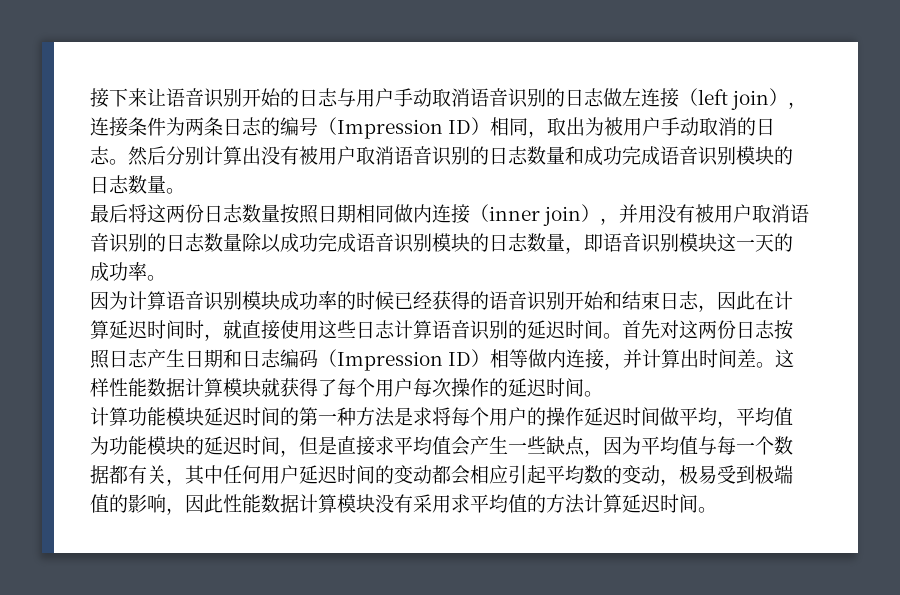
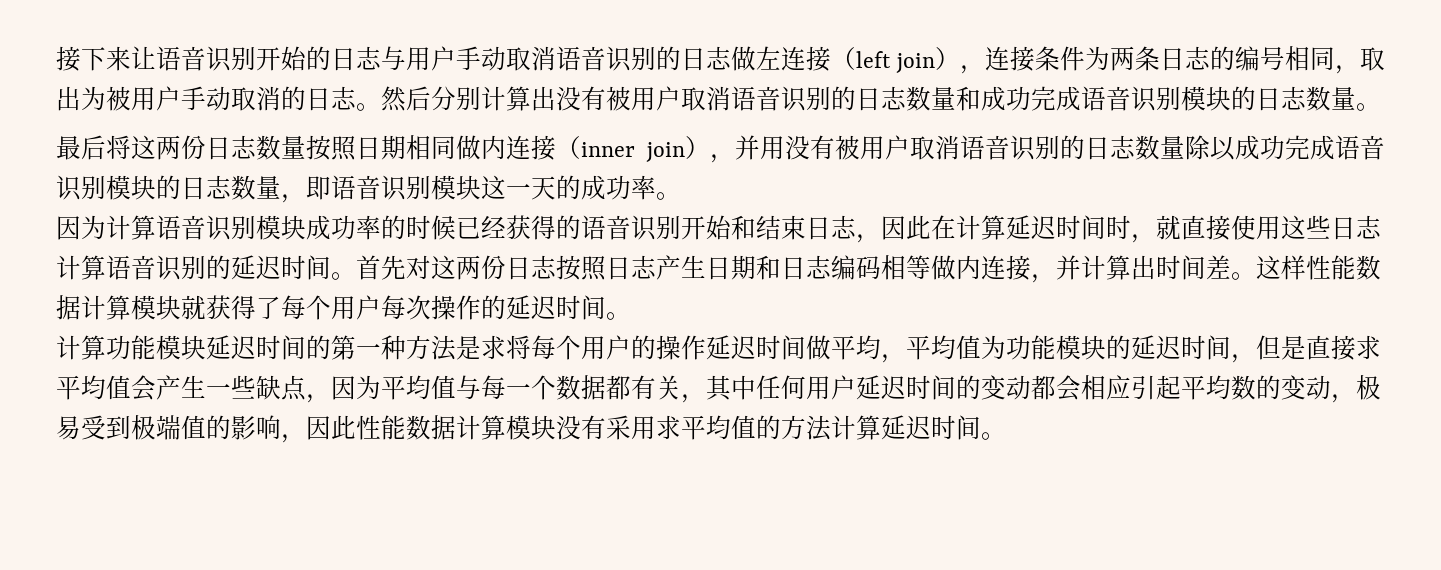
[318,117,491,139] （Impression ID） -> (1285, 58) none
[318,349,491,371] （Impression ID） -> (881, 267) none

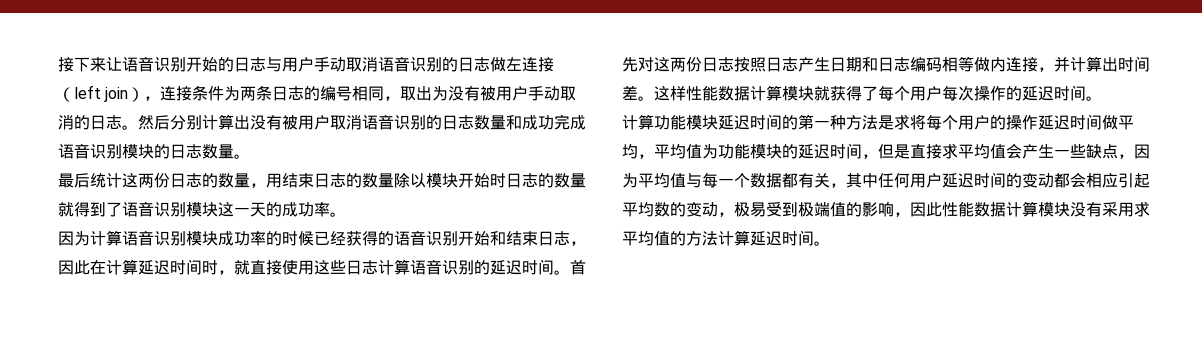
(106, 98) none -> [448,86,481,101] 没有
[106,135,1385,163] [56,175,331,203] 将这两份日志数量按照日期相同做内连接（inner join），并用没有被用户取消语音识别的日志数量除以成功完成语音识别模块的日志数量，即 -> [90,173,586,188] [58,202,122,217] 统计这两份日志的数量，用结束日志的数量除以模块开始时日志的数量就得到了

